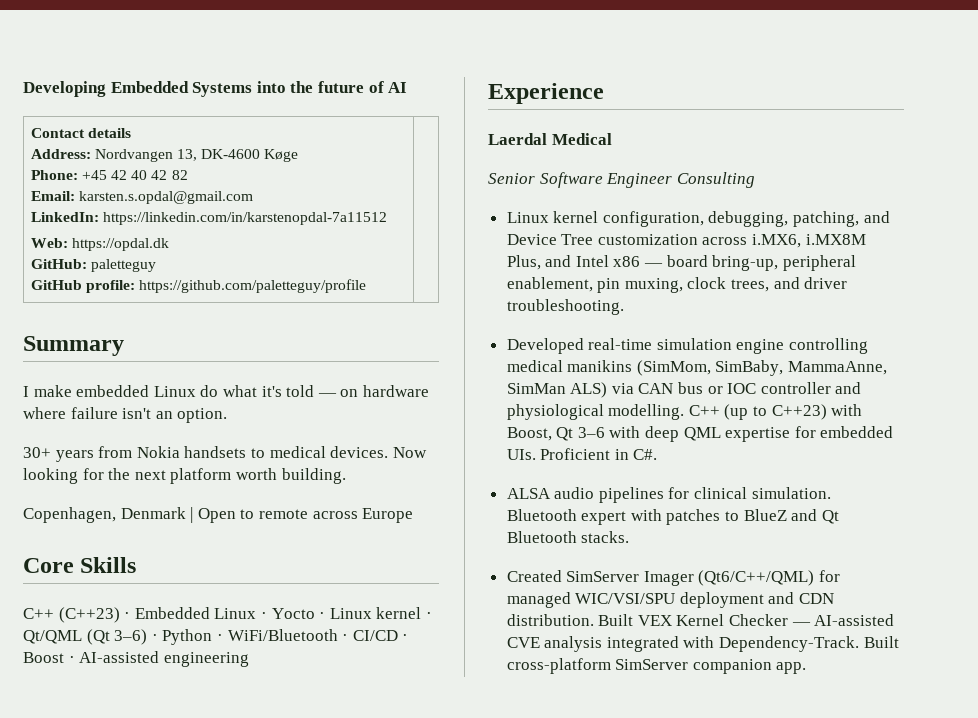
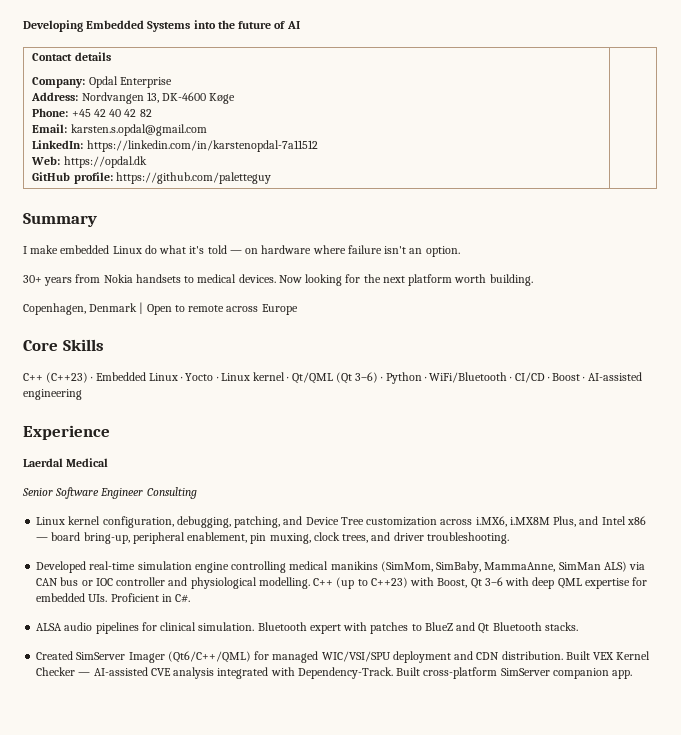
(131, 133) none -> [32,76,172,88] // Company: Opdal Enterprise
[30,259,156,272] // GitHub: paletteguy -> (147, 162) none
[138,279,366,293] https://github.com/paletteguy/profile -> [115,172,271,184] https://github.com/paletteguy

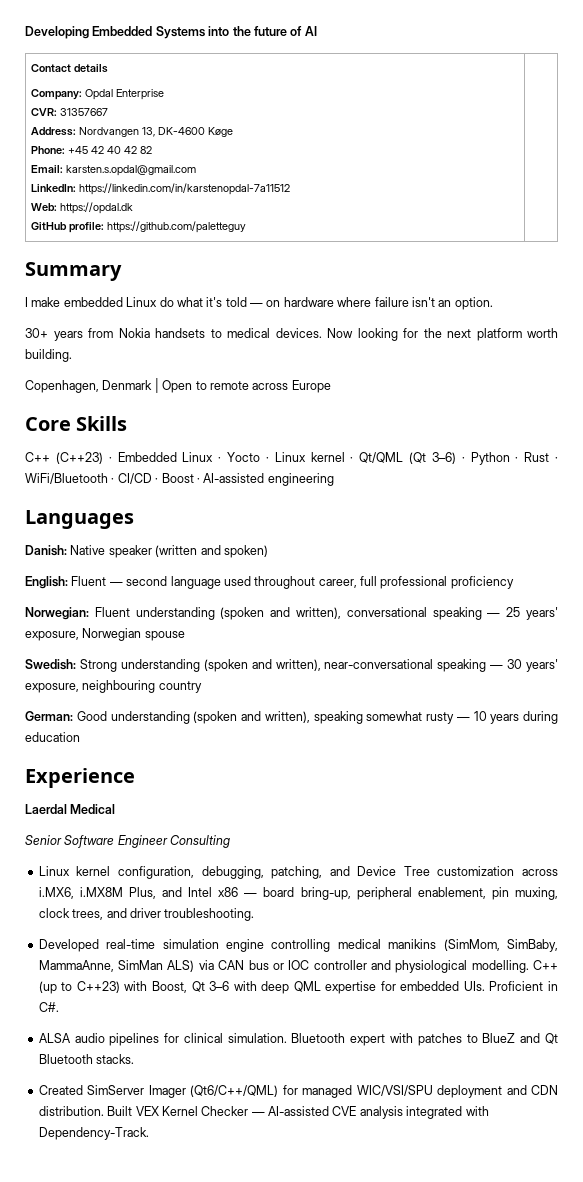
(172, 82) none -> [30,108,108,116] // CVR: 31357667
(427, 378) none -> [524,452,558,462] Rust ·
(82, 394) none -> [25,510,134,529] [25,545,268,558] [25,576,514,589] [25,607,559,620] [25,628,185,641] [25,659,558,672] [25,680,202,693] [25,711,558,724] [25,732,80,742] // Languages // Danish: Native speaker (written and spoken) // English: Fluent — second language used throughout career, full professional proficiency // Norwegian: Fluent understanding (spoken and written), conversational speaking — 25 years' exposure, Norwegian spouse // Swedish: Strong understanding (spoken and written), near-conversational speaking — 30 years' exposure, neighbouring country // German: Good understanding (spoken and written), speaking somewhat rusty — 10 years during education
[396,667,633,679] Built cross-platform SimServer companion app. -> (149, 1133) none

